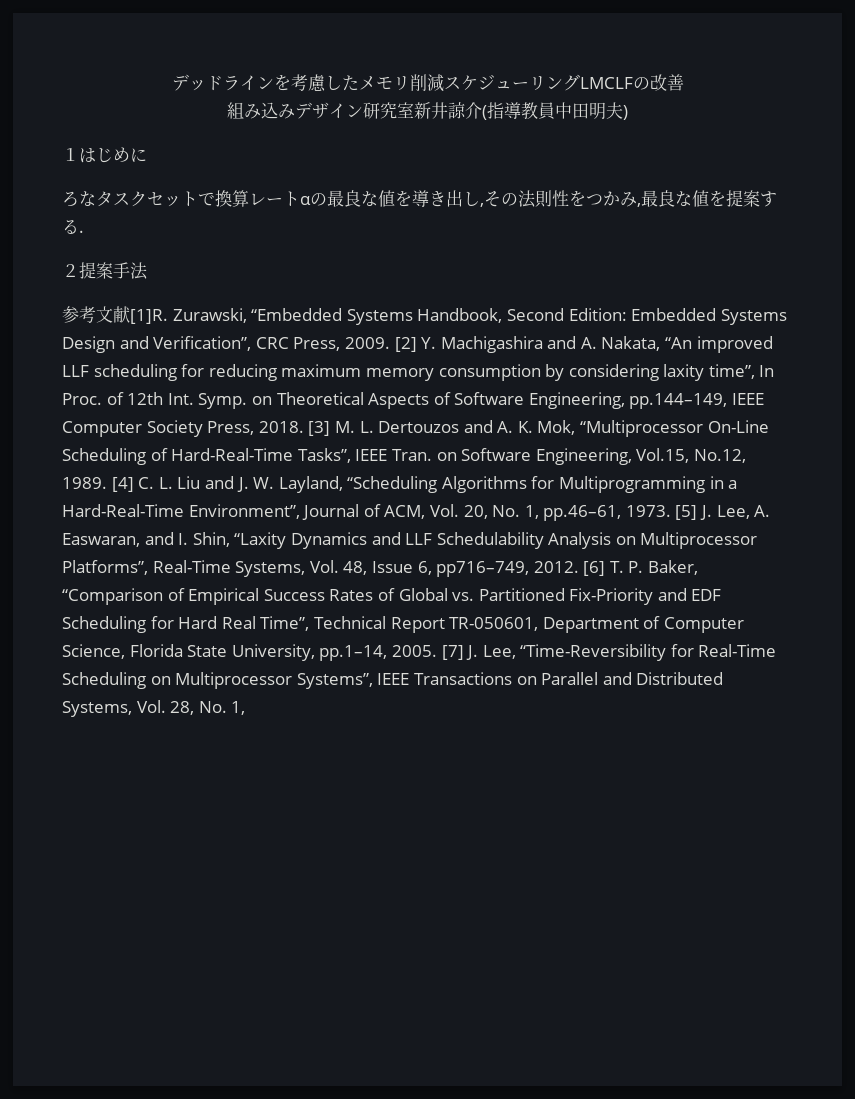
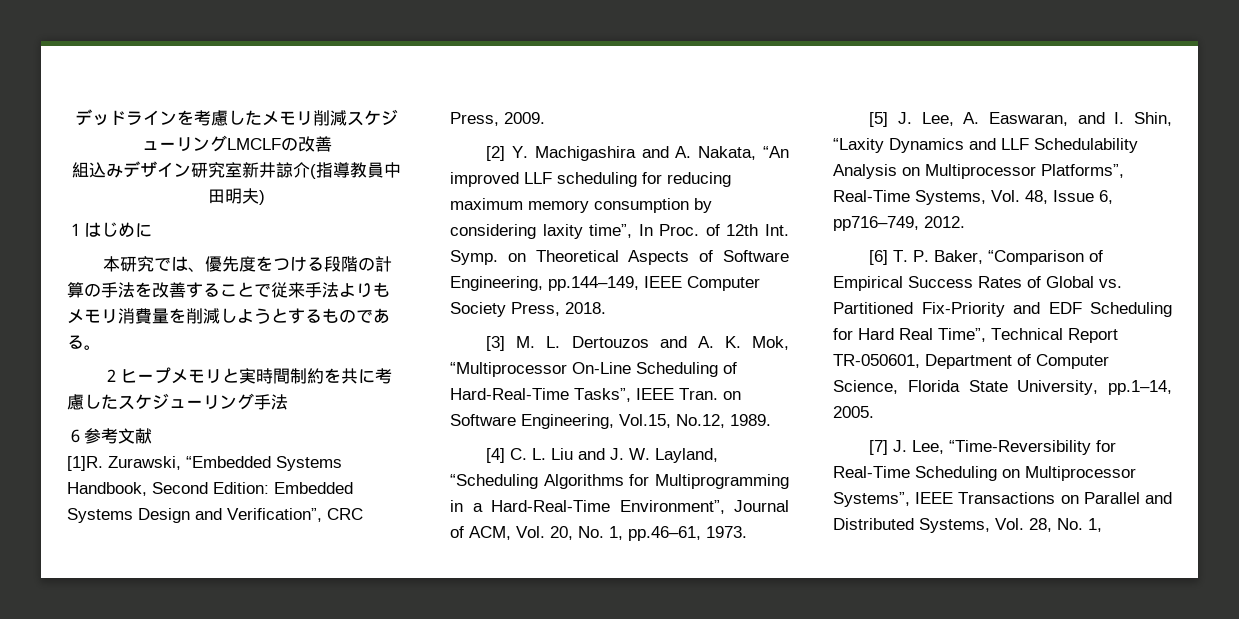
[244,104,261,119] み -> (89, 170) none
[62,190,777,208] [62,219,84,234] [62,262,113,279] ろなタスクセットで換算レートαの最良な値を導き出し,その法則性をつかみ,最良な値を提案する. // ２提案 -> [103,256,393,272] [67,282,390,298] [67,308,390,324] [67,335,101,350] [103,367,393,384] [67,393,254,410] 本研究では、優先度をつける段階の計算の手法を改善することで従来手法よりもメモリ消費量を削減しようとするものである。 // ２ヒープメモリと実時間制約を共に考慮したスケジューリング
(148, 271) none -> [67,429,84,443] ６
(130, 314) none -> (152, 436) //
(390, 343) none -> (545, 118) //
(304, 427) none -> (606, 308) //
(107, 483) none -> (771, 420) //
(671, 511) none -> (747, 532) //
(579, 567) none -> (965, 222) //
(437, 651) none -> (874, 412) //

